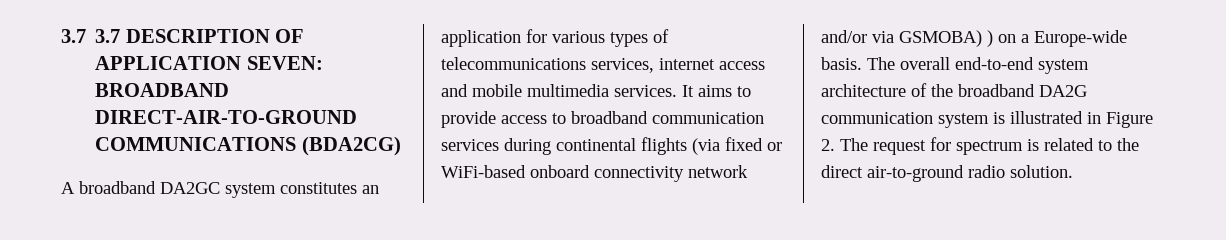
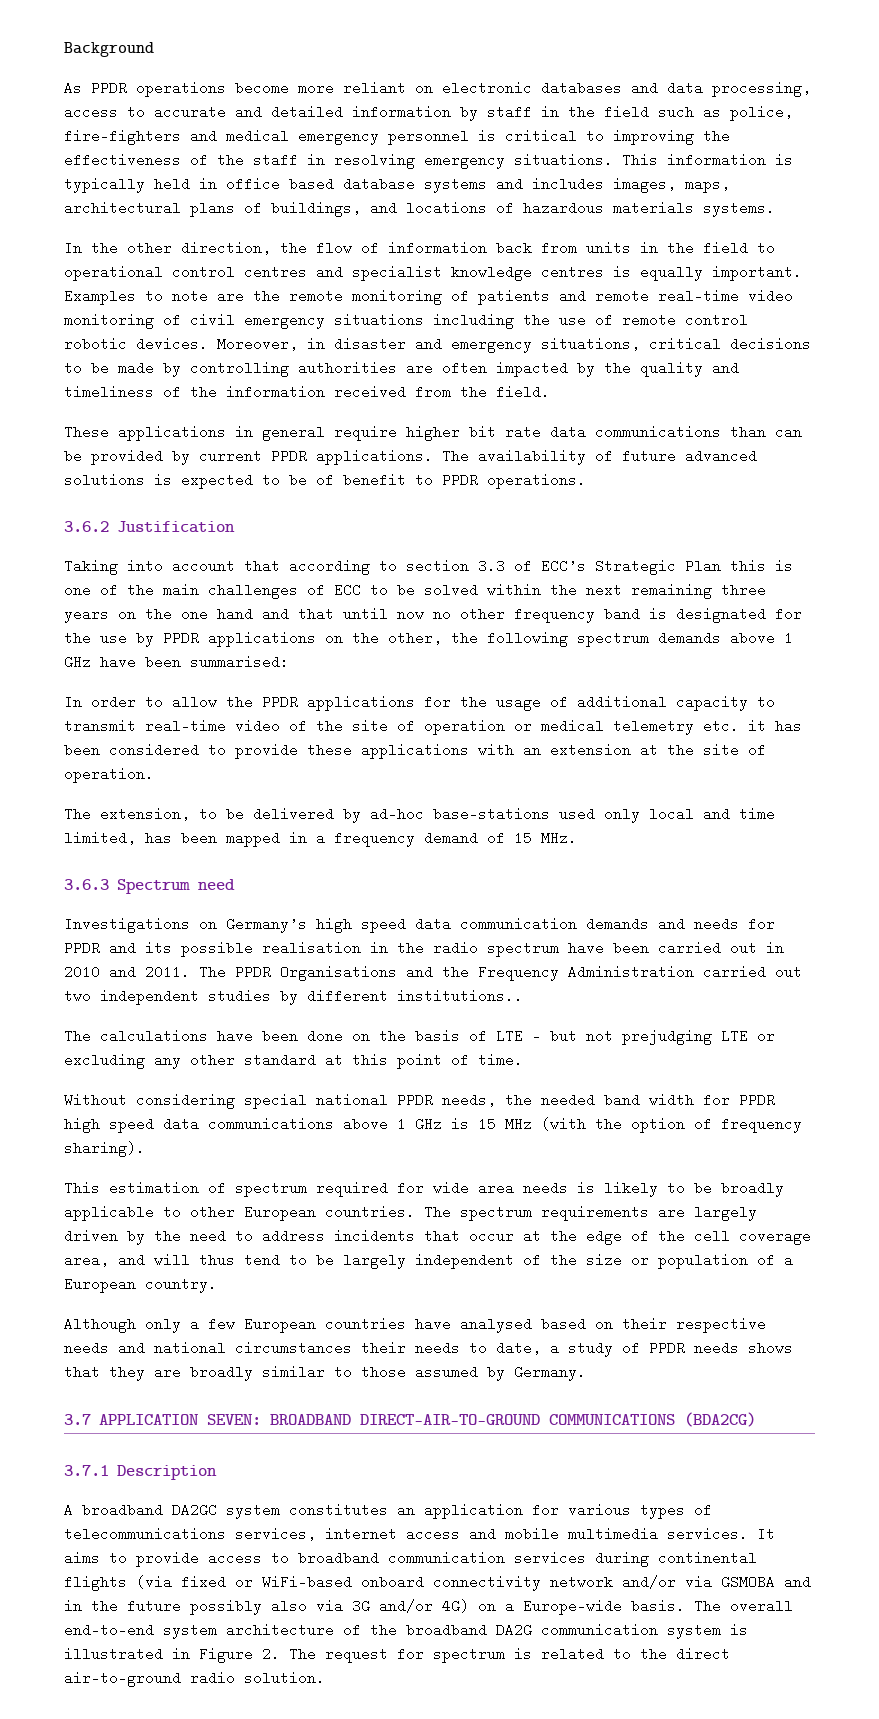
[61,29,305,43] 3.7 3.7 DESCRIPTION OF -> [64,42,154,57] [64,81,811,97] [64,105,793,121] [64,129,730,145] [64,153,793,169] [64,177,730,193] [64,201,775,217] [64,241,775,255] [64,265,802,281] [64,289,793,305] [64,313,748,329] [64,337,811,353] [64,361,739,377] [64,385,550,399] [64,425,802,441] [64,449,757,465] [64,473,586,489] [64,521,236,533] [64,559,793,575] [64,583,766,599] [64,607,802,623] [64,631,793,647] [64,655,289,669] [64,695,775,711] [64,719,802,735] [64,743,766,759] [64,767,154,783] [64,807,775,823] [64,831,577,847] [64,879,236,894] [64,917,775,933] [64,941,784,957] [64,965,802,981] [64,989,523,1005] [64,1029,775,1045] [64,1053,523,1069] [64,1093,775,1109] [64,1117,802,1133] [64,1141,145,1157] [64,1181,784,1197] [64,1205,757,1221] [64,1229,811,1245] [64,1253,793,1269] [64,1277,217,1293] [64,1317,766,1333] [64,1341,793,1357] [64,1365,586,1381] [64,1414,91,1425] Background // As PPDR operations become more reliant on electronic databases and data processing, access to accurate and detailed information by staff in the field such as police, fire-fighters and medical emergency personnel is critical to improving the effectiveness of the staff in resolving emergency situations. This information is typically held in office based database systems and includes images, maps, architectural plans of buildings, and locations of hazardous materials systems. // In the other direction, the flow of information back from units in the field to operational control centres and specialist knowledge centres is equally important. Examples to note are the remote monitoring of patients and remote real-time video monitoring of civil emergency situations including the use of remote control robotic devices. Moreover, in disaster and emergency situations, critical decisions to be made by controlling authorities are often impacted by the quality and timeliness of the information received from the field. // These applications in general require higher bit rate data communications than can be provided by current PPDR applications. The availability of future advanced solutions is expected to be of benefit to PPDR operations. // 3.6.2 Justification // Taking into account that according to section 3.3 of ECC’s Strategic Plan this is one of the main challenges of ECC to be solved within the next remaining three years on the one hand and that until now no other frequency band is designated for the use by PPDR applications on the other, the following spectrum demands above 1 GHz have been summarised: // In order to allow the PPDR applications for the usage of additional capacity to transmit real-time video of the site of operation or medical telemetry etc. it has been considered to provide these applications with an extension at the site of operation. // The extension, to be delivered by ad-hoc base-stations used only local and time limited, has been mapped in a frequency demand of 15 MHz. // 3.6.3 Spectrum need // Investigations on Germany’s high speed data communication demands and needs for PPDR and its possible realisation in the radio spectrum have been carried out in 2010 and 2011. The PPDR Organisations and the Frequency Administration carried out two independent studies by different institutions.. // The calculations have been done on the basis of LTE - but not prejudging LTE or excluding any other standard at this point of time. // Without considering special national PPDR needs, the needed band width for PPDR high speed data communications above 1 GHz is 15 MHz (with the option of frequency sharing). // This estimation of spectrum required for wide area needs is likely to be broadly applicable to other European countries. The spectrum requirements are largely driven by the need to address incidents that occur at the edge of the cell coverage area, and will thus tend to be largely independent of the size or population of a European country. // Although only a few European countries have analysed based on their respective needs and national circumstances their needs to date, a study of PPDR needs shows that they are broadly similar to those assumed by Germany. // 3.7
(401, 146) none -> [64,1465,218,1480] // 3.7.1 Description
[899,30,993,47] GSMOBA) ) -> [721,1575,811,1589] [64,1599,469,1615] GSMOBA and in the future possibly also via 3G and/or 4G)

